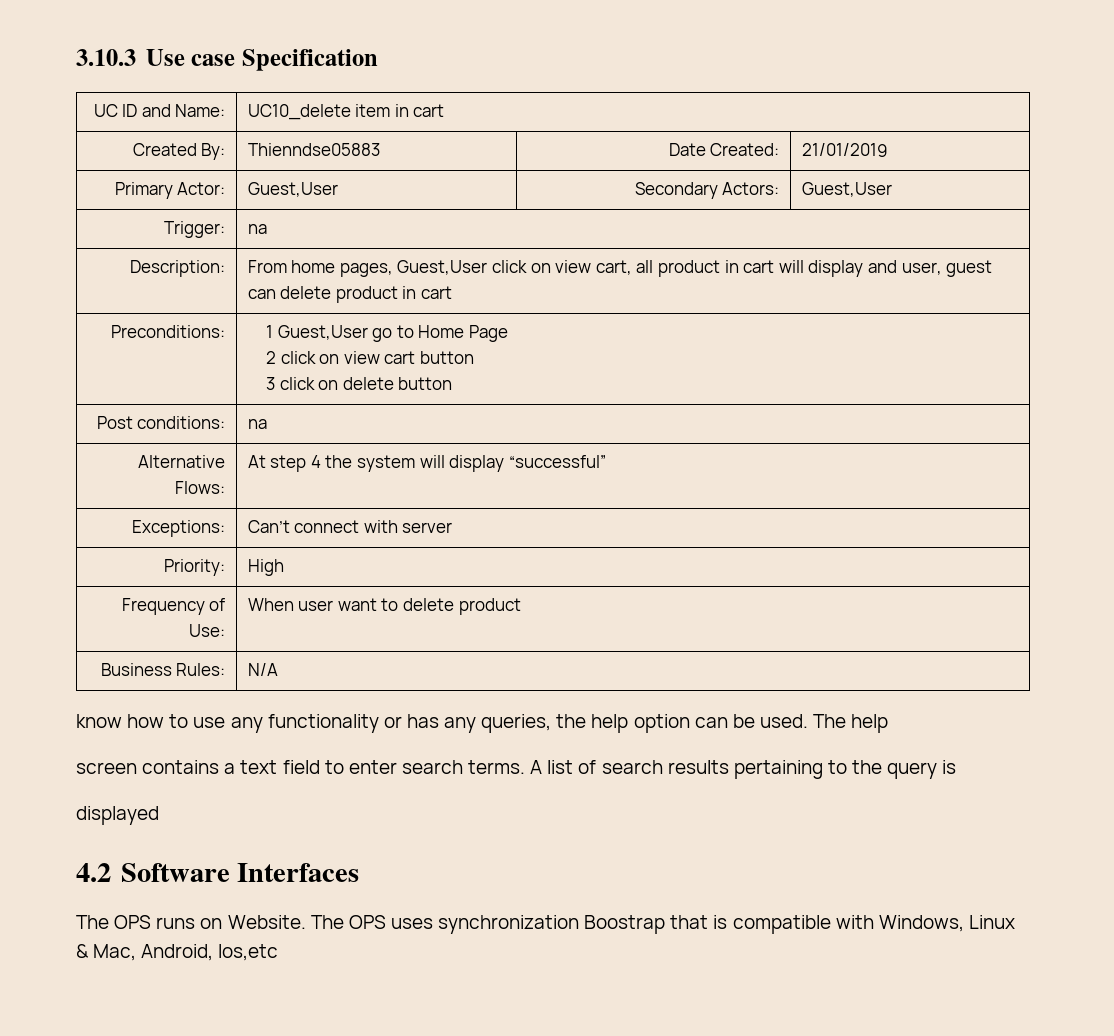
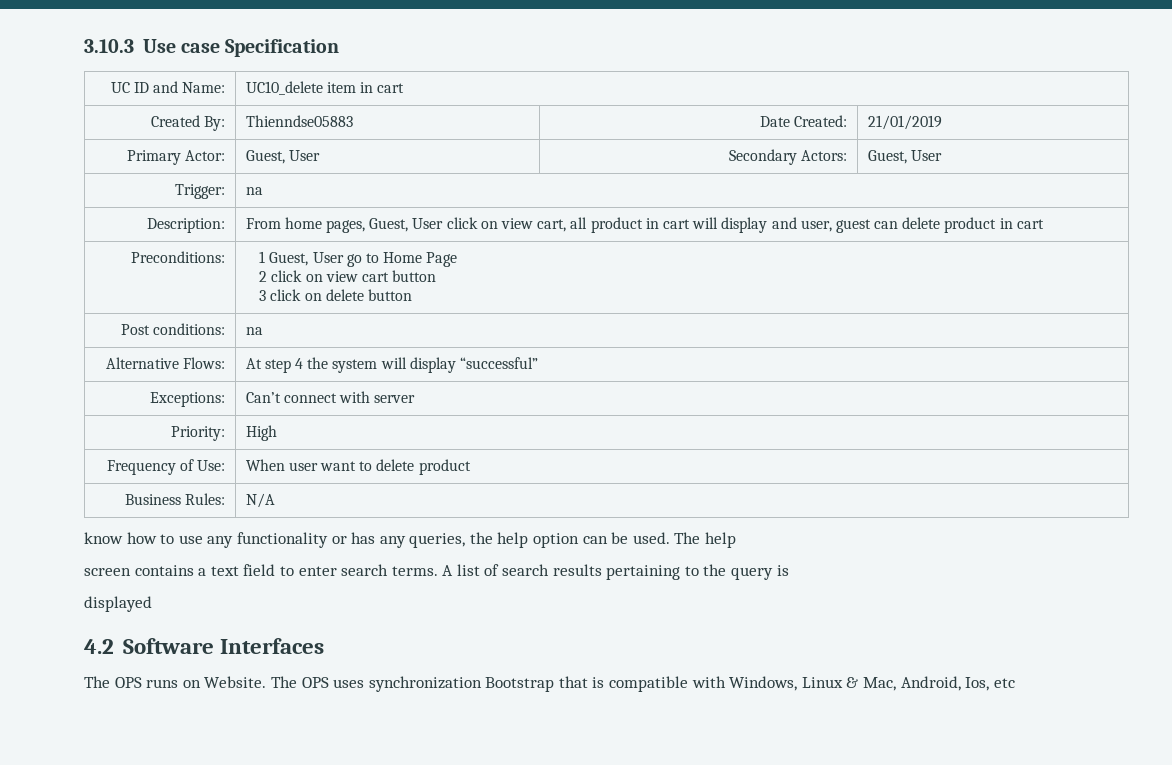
[247,182,338,197] Guest,User -> [245,150,320,164] Guest, User
[801,182,892,197] Guest,User -> [867,150,942,164] Guest, User
[397,260,488,275] Guest,User -> [369,218,444,232] Guest, User
[277,325,368,340] Guest,User -> [269,252,344,266] Guest, User
[584,915,666,934] Boostrap -> [485,677,555,692] Bootstrap
[218,944,279,961] Ios,etc -> [965,677,1015,691] Ios, etc

